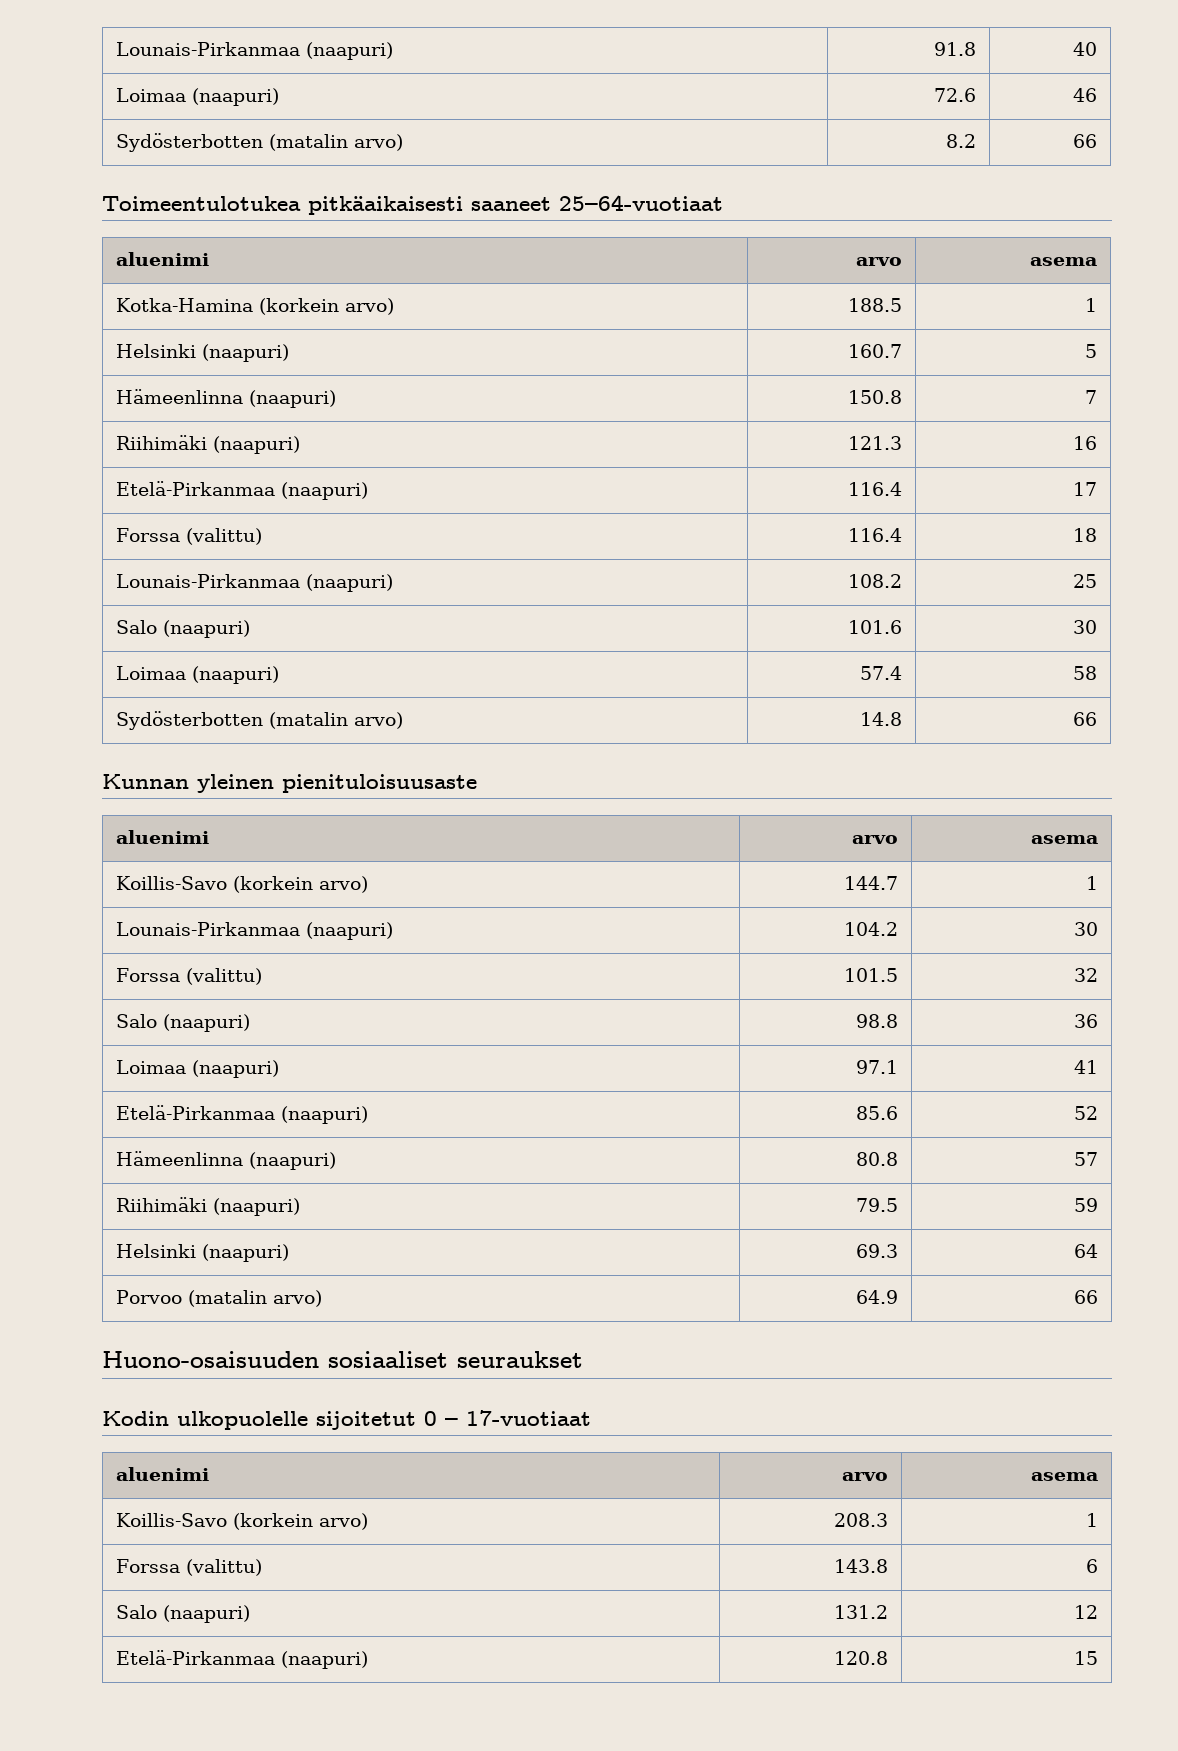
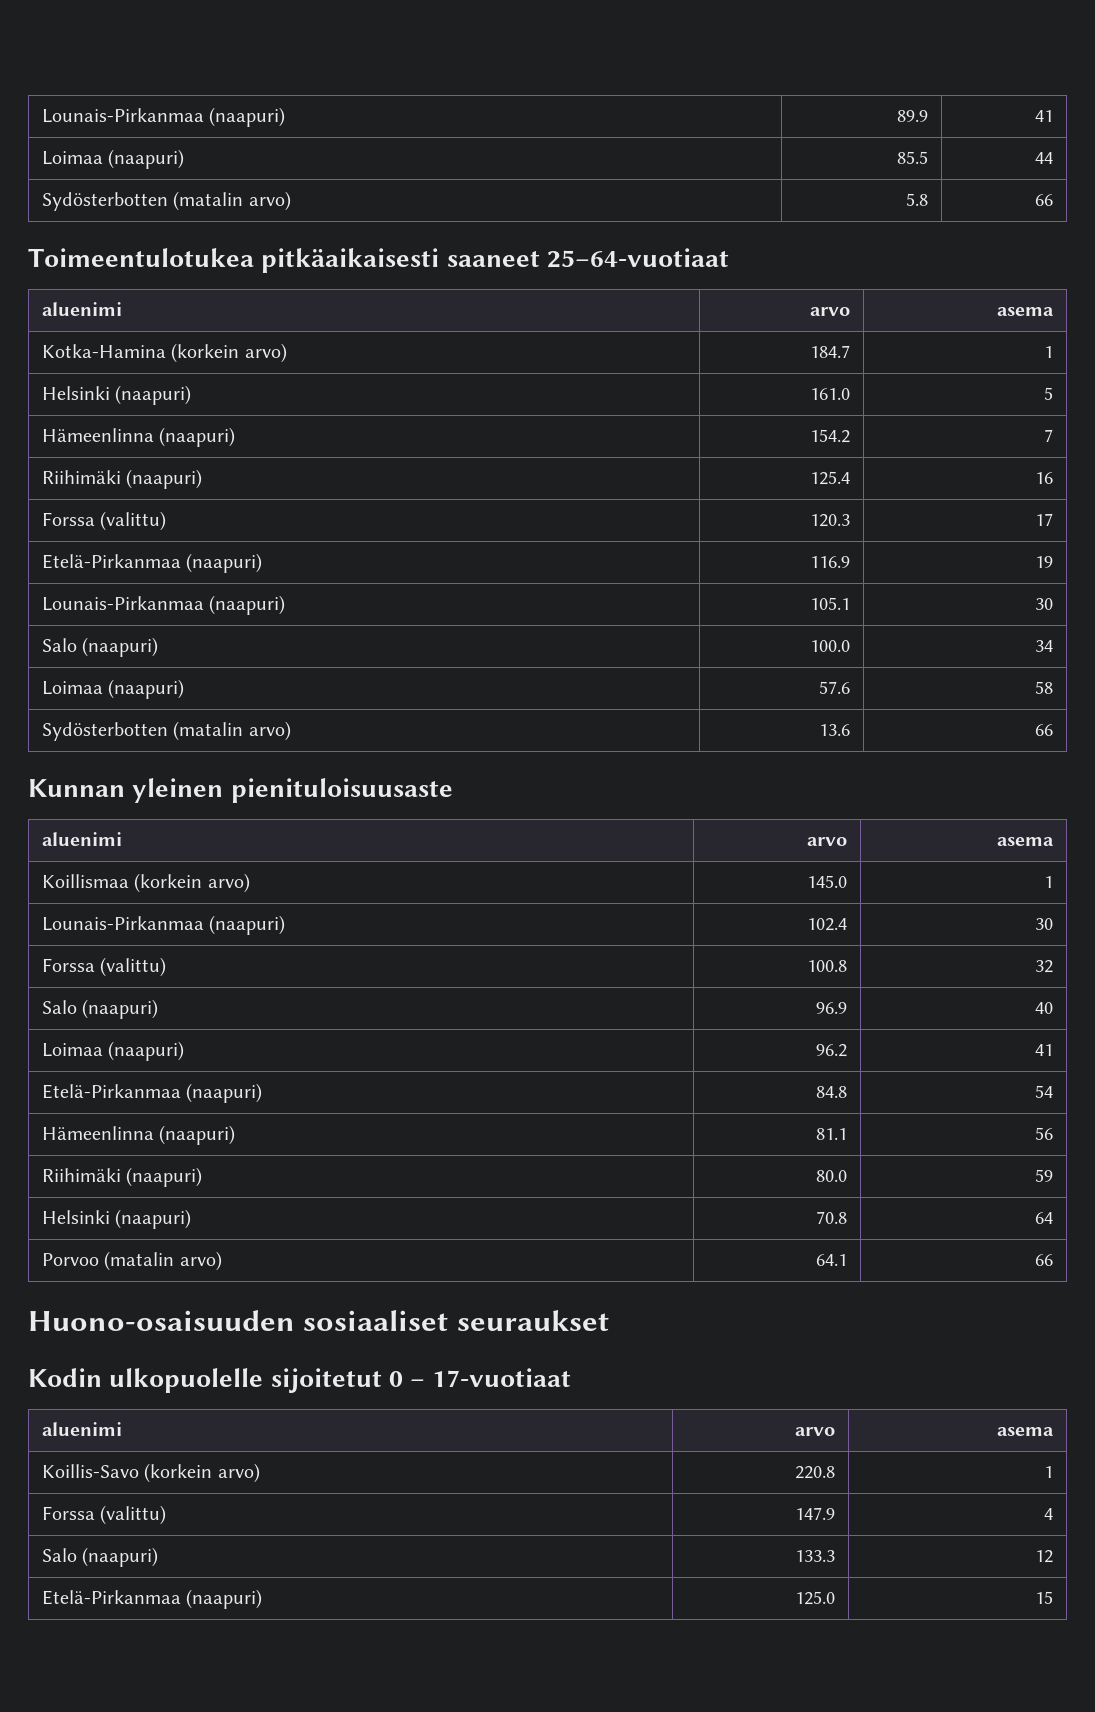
[115,42,393,60] [934,42,977,56] [1073,42,1098,56] [115,88,279,106] [934,88,977,102] [1073,88,1098,102] [115,133,403,152] [946,134,977,148] Lounais-Pirkanmaa (naapuri) | 91.8 | 40 // Loimaa (naapuri) | 72.6 | 46 // Sydösterbotten (matalin arvo) | 8.2 -> [41,107,286,127] [897,110,929,122] [1035,110,1054,122] [41,149,185,169] [897,151,929,164] [1035,152,1054,164] [41,191,291,211] [906,193,929,206] Lounais-Pirkanmaa (naapuri) | 89.9 | 41 // Loimaa (naapuri) | 85.5 | 44 // Sydösterbotten (matalin arvo) | 5.8
[848,298,903,312] 188.5 -> [810,345,851,358] 184.7
[848,344,903,358] 160.7 -> [810,388,851,400] 161.0
[848,390,903,404] 150.8 -> [810,429,851,443] 154.2
[848,436,903,450] 121.3 -> [810,471,851,485] 125.4
[115,481,368,500] [848,482,903,496] [1073,482,1098,496] [115,528,262,545] [848,528,903,542] [1073,528,1098,542] [115,574,393,592] [848,574,903,588] [1073,574,1098,588] [115,620,250,638] [848,620,903,634] [1073,620,1098,634] [115,666,279,684] [860,666,903,680] Etelä-Pirkanmaa (naapuri) | 116.4 | 17 // Forssa (valittu) | 116.4 | 18 // Lounais-Pirkanmaa (naapuri) | 108.2 | 25 // Salo (naapuri) | 101.6 | 30 // Loimaa (naapuri) | 57.4 -> [41,511,167,531] [810,514,851,527] [1035,513,1054,526] [41,553,263,573] [810,556,851,568] [1035,556,1054,568] [41,595,286,615] [810,597,851,610] [1035,598,1054,610] [41,637,159,657] [810,640,851,652] [1035,640,1054,652] [41,679,185,699] [819,681,851,694] Forssa (valittu) | 120.3 | 17 // Etelä-Pirkanmaa (naapuri) | 116.9 | 19 // Lounais-Pirkanmaa (naapuri) | 105.1 | 30 // Salo (naapuri) | 100.0 | 34 // Loimaa (naapuri) | 57.6
[860,712,903,726] 14.8 -> [819,724,851,736] 13.6
[115,876,368,893] [844,876,899,890] Koillis-Savo (korkein arvo) | 144.7 -> [41,873,250,893] [807,875,848,888] Koillismaa (korkein arvo) | 145.0
[844,922,899,936] 104.2 -> [807,918,848,931] 102.4
[844,968,899,982] 101.5 -> [807,960,848,972] 100.8
[856,1014,899,1028] [1074,1014,1099,1028] [115,1060,279,1078] [856,1060,899,1074] 98.8 | 36 // Loimaa (naapuri) | 97.1 -> [816,1002,848,1014] [1035,1002,1054,1014] [41,1041,185,1061] [816,1044,848,1057] 96.9 | 40 // Loimaa (naapuri) | 96.2
[856,1106,899,1120] [1074,1106,1099,1120] [115,1151,336,1170] [856,1152,899,1166] [1074,1152,1099,1166] [115,1197,300,1216] [856,1198,899,1212] 85.6 | 52 // Hämeenlinna (naapuri) | 80.8 | 57 // Riihimäki (naapuri) | 79.5 -> [816,1086,848,1098] [1035,1085,1054,1098] [41,1125,236,1145] [816,1128,848,1140] [1035,1127,1054,1140] [41,1167,203,1187] [816,1170,848,1182] 84.8 | 54 // Hämeenlinna (naapuri) | 81.1 | 56 // Riihimäki (naapuri) | 80.0
[856,1244,899,1258] 69.3 -> [816,1211,848,1224] 70.8
[856,1290,899,1304] 64.9 -> [816,1254,848,1266] 64.1
[834,1513,889,1527] 208.3 -> [795,1466,836,1479] 220.8
[834,1559,889,1573] [1086,1559,1099,1573] [115,1605,250,1623] [834,1605,889,1619] 143.8 | 6 // Salo (naapuri) | 131.2 -> [795,1507,836,1520] [1044,1508,1054,1520] [41,1547,159,1567] [795,1550,836,1562] 147.9 | 4 // Salo (naapuri) | 133.3
[834,1651,889,1665] 120.8 -> [795,1591,836,1605] 125.0

